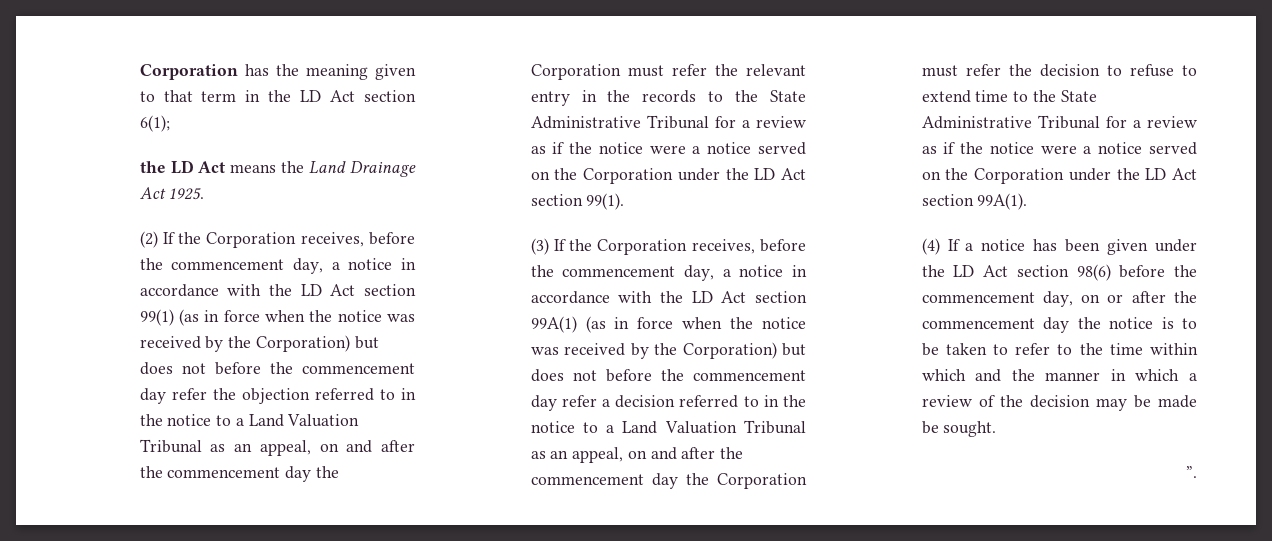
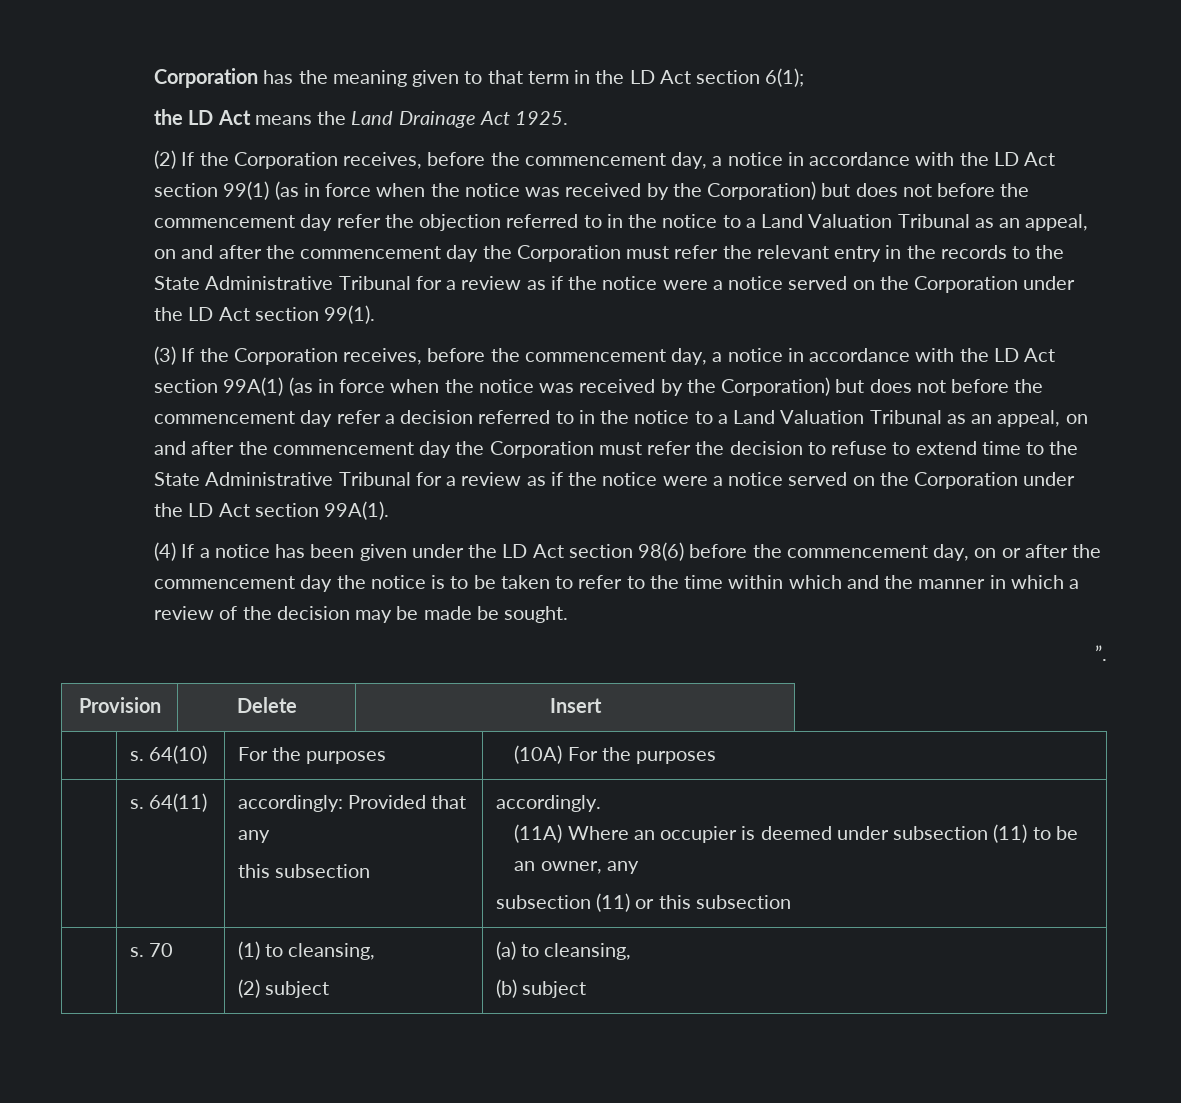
(1197, 472) none -> [78,697,161,713] [236,697,297,713] [549,698,602,713] [129,745,208,764] [237,747,387,764] [514,745,717,764] [129,793,208,812] [237,795,467,812] [237,830,270,843] [237,864,371,878] [495,795,601,812] [514,824,1078,843] [514,861,639,874] [495,893,791,912] [129,943,174,957] [237,941,376,960] [237,979,330,998] [495,941,632,960] [495,979,587,998] // Provision | Delete | Insert // | s. 64(10) | For the purposes | (10A) For the purposes // | s. 64(11) | accordingly: Provided that any // this subsection | accordingly. // (11A) Where an occupier is deemed under subsection (11) to be an owner, any // subsection (11) or this subsection // | s. 70 | (1) to cleansing, // (2) subject | (a) to cleansing, // (b) subject

